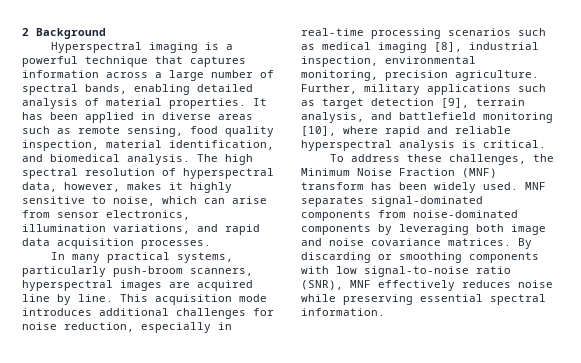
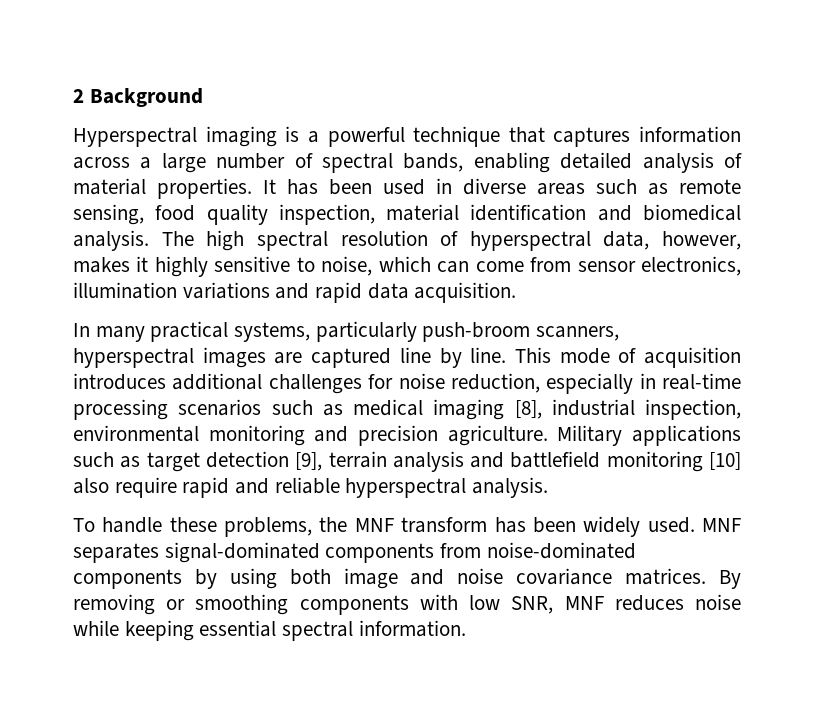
[85,112,134,123] applied -> [383,179,425,195] used
[169,140,274,150] identification, -> [470,204,587,221] identification
[232,196,267,204] arise -> [475,261,524,272] come
[113,224,190,234] variations, -> [182,282,270,299] variations
[57,238,211,249] acquisition processes. -> [414,282,517,303] acquisition.
[197,280,253,291] acquired -> [311,348,392,368] captured
[155,294,267,305] acquisition mode -> [559,347,741,368] mode of acquisition
[301,70,539,81] [301,84,420,95] monitoring, precision agriculture. Further, military -> [208,425,623,446] monitoring and precision agriculture. Military
[301,112,364,123] analysis, -> [392,451,464,472] analysis
[301,126,378,136] [10], where -> [708,452,741,470] [73,477,177,498] [10] also require
[399,140,546,151] [329,154,554,165] [301,168,497,178] analysis is critical. // To address these challenges, the Minimum Noise Fraction (MNF) -> [472,477,549,498] [73,517,394,537] analysis. // To handle these problems, the MNF
[399,224,469,235] leveraging -> [229,568,277,589] using
[301,252,371,263] discarding -> [73,594,155,615] removing
[364,266,511,277] [301,280,455,291] signal-to-noise ratio (SNR), MNF effectively -> [511,596,604,614] SNR, MNF
[343,294,413,305] preserving -> [124,620,194,641] keeping

